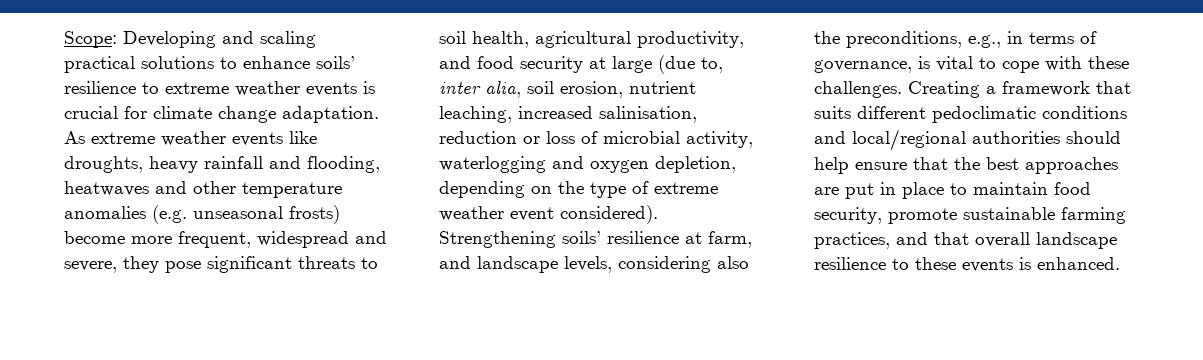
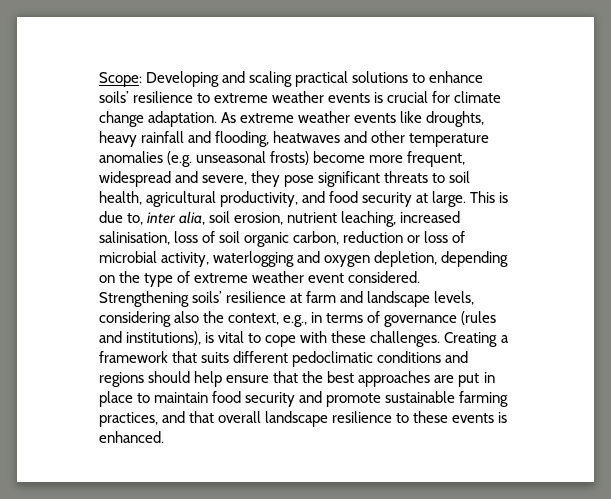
[612,55,695,74] large (due -> [432,191,509,207] [99,211,123,223] large. This is due
(697, 114) none -> [174,231,340,247] loss of soil organic carbon,
[560,205,658,224] considered). -> [348,271,421,283] considered.
[708,231,752,248] farm, -> [306,291,337,303] farm
[846,31,962,48] preconditions, -> [228,313,280,325] context,
[814,60,912,73] governance, -> [384,311,497,327] [99,331,202,345] governance (rules and institutions),
[852,129,1060,151] local/regional authorities -> [99,372,144,387] regions
[814,207,882,224] security, -> [245,391,323,407] security and

